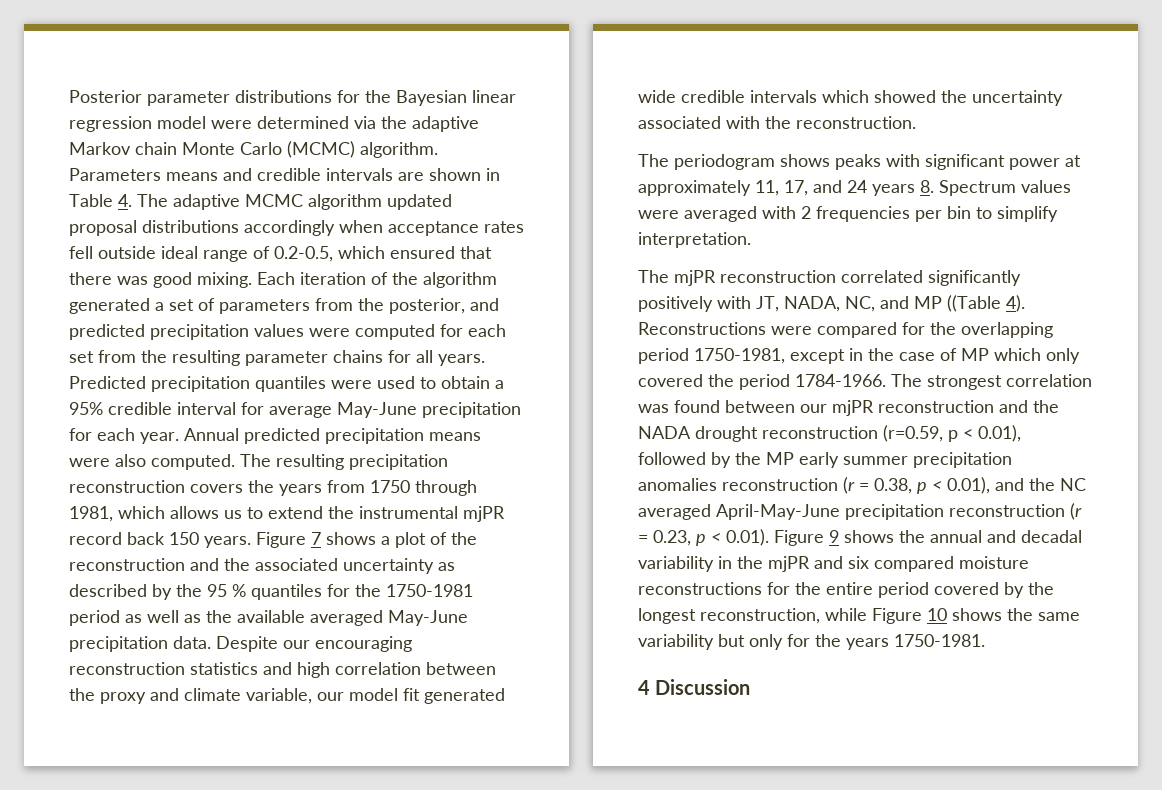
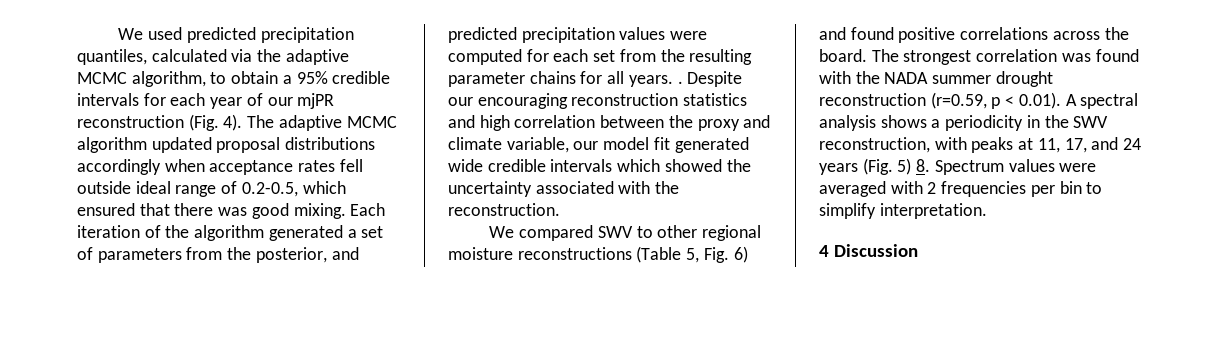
[69,90,516,106] [69,116,479,132] [69,141,438,158] [69,168,500,181] [69,194,132,207] Posterior parameter distributions for the Bayesian linear regression model were determined via the adaptive Markov chain Monte Carlo (MCMC) algorithm. Parameters means and credible intervals are shown in Table 4. -> [118,27,354,43] [77,49,349,65] [77,71,391,87] [77,93,335,109] [77,114,243,131] We used predicted precipitation quantiles, calculated via the adaptive MCMC algorithm, to obtain a 95% credible intervals for each year of our mjPR reconstruction (Fig. 4).
[69,376,504,392] [69,402,521,418] [69,428,481,444] [69,454,448,470] [69,480,477,496] [69,506,505,522] [69,532,477,548] [69,558,455,574] [69,584,473,600] [69,610,468,626] [69,636,211,652] Predicted precipitation quantiles were used to obtain a 95% credible interval for average May-June precipitation for each year. Annual predicted precipitation means were also computed. The resulting precipitation reconstruction covers the years from 1750 through 1981, which allows us to extend the instrumental mjPR record back 150 years. Figure 7 shows a plot of the reconstruction and the associated uncertainty as described by the 95 % quantiles for the 1750-1981 period as well as the available averaged May-June precipitation data. -> [677,81,683,84] .
[638,154,1081,170] [638,180,751,196] The periodogram shows peaks with significant power at approximately -> [489,225,762,241] [448,246,748,263] [819,27,1129,43] [819,49,1139,65] [819,71,1053,87] [819,92,1139,109] [819,115,1109,131] [819,137,1034,153] We compared SWV to other regional moisture reconstructions (Table 5, Fig. 6) and found positive correlations across the board. The strongest correlation was found with the NADA summer drought reconstruction (r=0.59, p < 0.01). A spectral analysis shows a periodicity in the SWV reconstruction, with peaks at
(915, 190) none -> [862,158,912,175] (Fig. 5)
[638,270,1021,286] [638,295,1025,312] [638,322,1053,338] [638,348,1080,364] [638,374,1092,390] [638,400,1059,416] [638,425,1021,442] [638,452,1012,468] [638,477,1086,494] [638,503,1082,520] [638,529,1082,546] [638,556,1029,572] [638,582,1054,598] [638,608,1080,624] [638,634,985,650] // The mjPR reconstruction correlated significantly positively with JT, NADA, NC, and MP ((Table 4). Reconstructions were compared for the overlapping period 1750-1981, except in the case of MP which only covered the period 1784-1966. The strongest correlation was found between our mjPR reconstruction and the NADA drought reconstruction (r=0.59, p < 0.01), followed by the MP early summer precipitation anomalies reconstruction (r = 0.38, p < 0.01), and the NC averaged April-May-June precipitation reconstruction (r = 0.23, p < 0.01). Figure 9 shows the annual and decadal variability in the mjPR and six compared moisture reconstructions for the entire period covered by the longest reconstruction, while Figure 10 shows the same variability but only for the years 1750-1981. -> (987, 211) none

